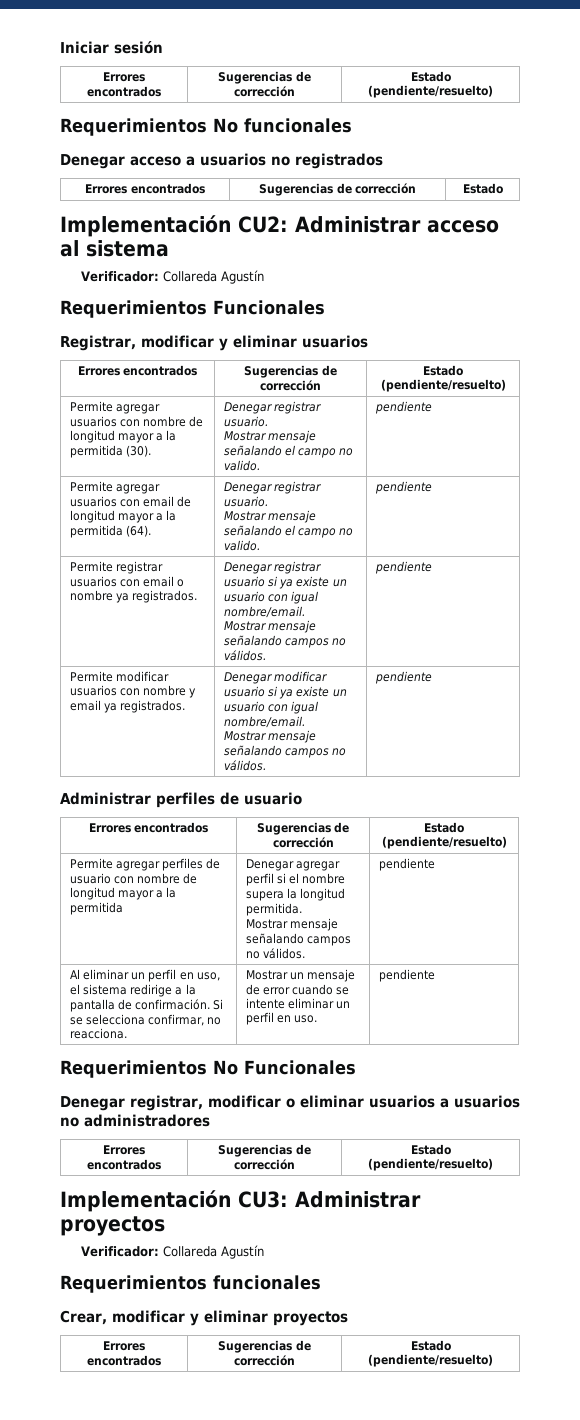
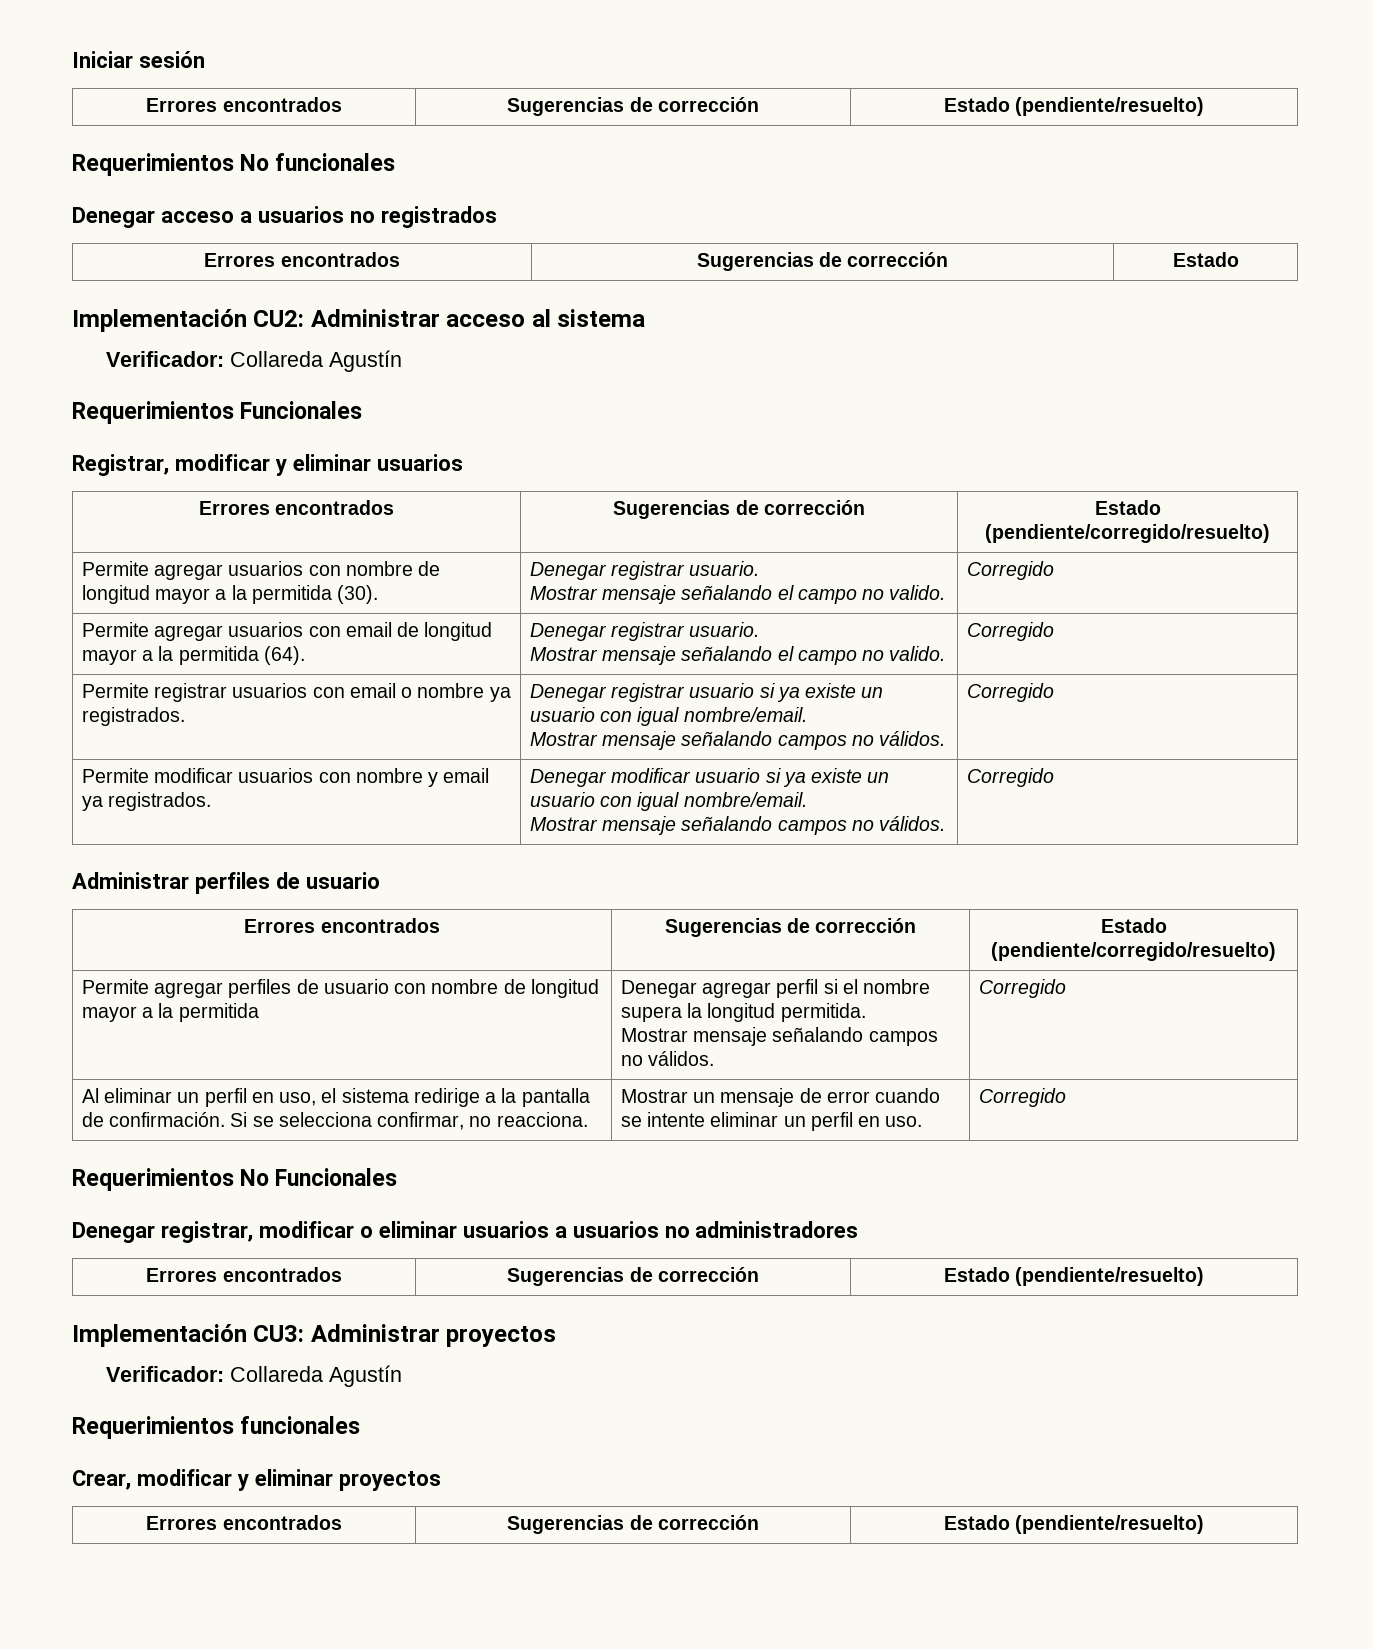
[380,379,506,392] (pendiente/resuelto) -> [985,524,1270,543] (pendiente/corregido/resuelto)
[375,401,433,414] pendiente -> [966,561,1054,580] Corregido
[375,481,433,494] pendiente -> [966,622,1054,641] Corregido
[375,561,433,574] pendiente -> [966,683,1054,702] Corregido
[375,671,433,684] pendiente -> [966,768,1054,787] Corregido
[381,836,507,849] (pendiente/resuelto) -> [991,942,1276,961] (pendiente/corregido/resuelto)
[379,858,436,871] pendiente -> [978,979,1066,998] Corregido
[379,969,436,982] pendiente -> [978,1088,1066,1107] Corregido

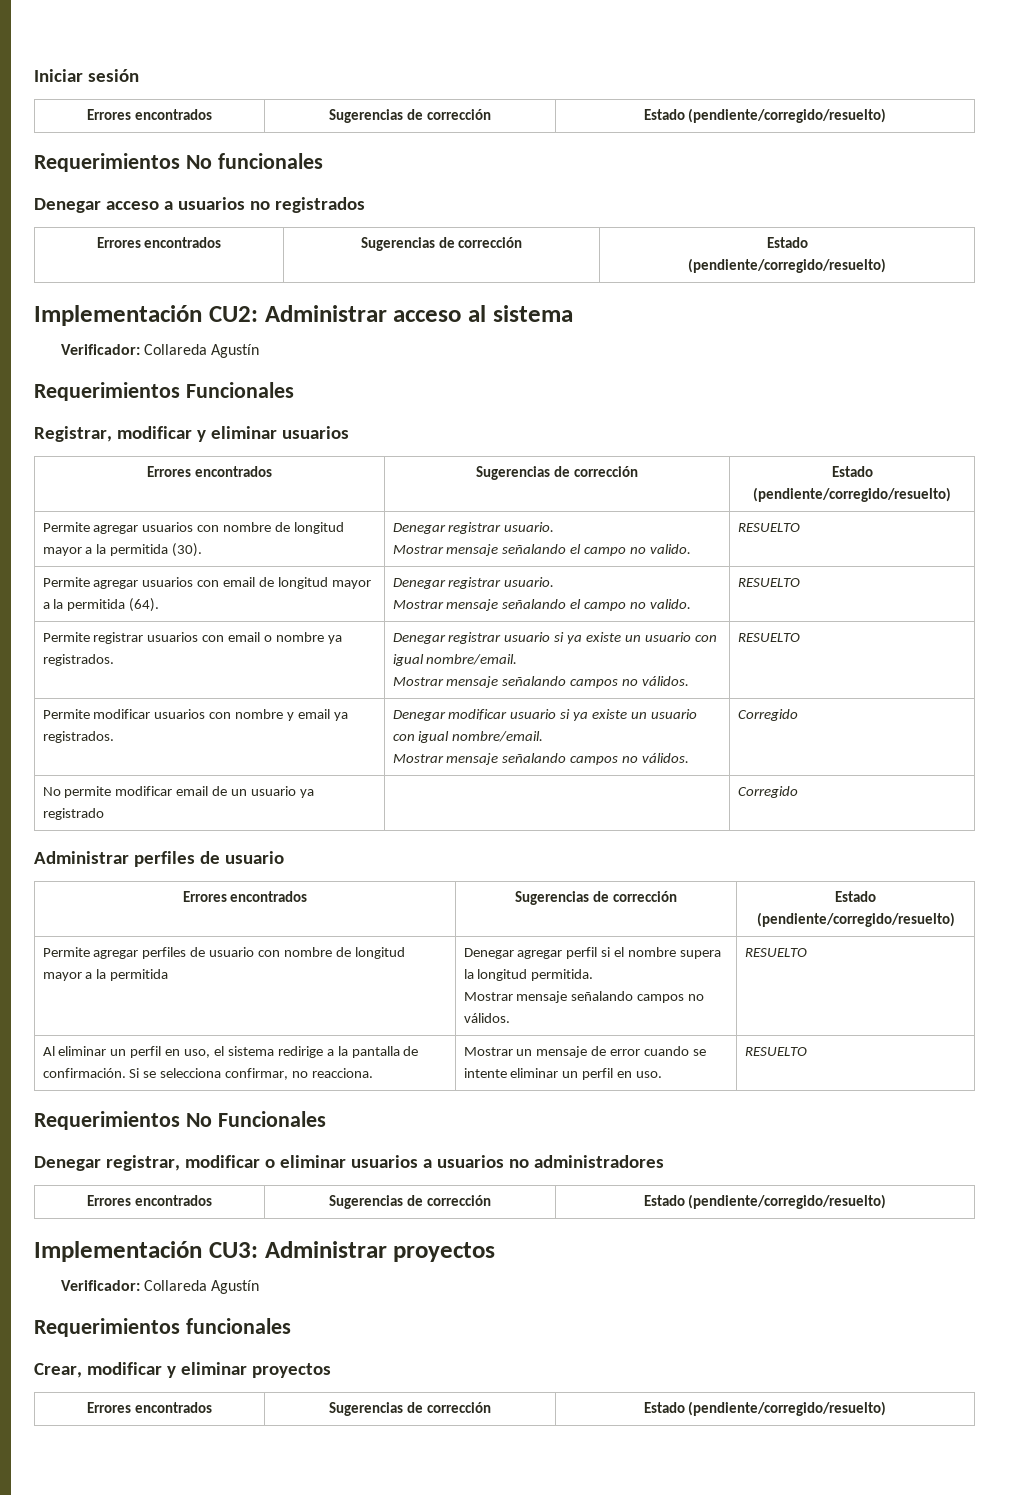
[1015,97,1205,116] (pendiente/resuelto) -> [688,108,887,123] (pendiente/corregido/resuelto)
(1239, 259) none -> [688,258,886,273] // (pendiente/corregido/resuelto)
[966,561,1054,580] Corregido -> [737,523,800,532] RESUELTO
[966,622,1054,641] Corregido -> [737,578,800,587] RESUELTO
[966,683,1054,702] Corregido -> [737,633,800,642] RESUELTO
(1054, 777) none -> [42,786,314,798] [42,808,104,820] [737,786,798,798] // No permite modificar email de un usuario ya registrado | | Corregido
[978,979,1066,998] Corregido -> [744,948,807,957] RESUELTO
[978,1088,1066,1107] Corregido -> [744,1047,807,1056] RESUELTO
[1015,1267,1205,1286] (pendiente/resuelto) -> [688,1194,887,1209] (pendiente/corregido/resuelto)
[1015,1515,1205,1534] (pendiente/resuelto) -> [688,1401,887,1416] (pendiente/corregido/resuelto)

